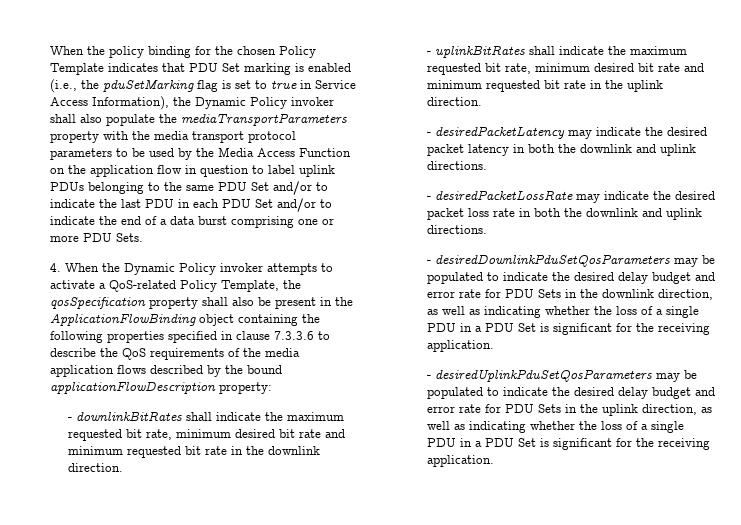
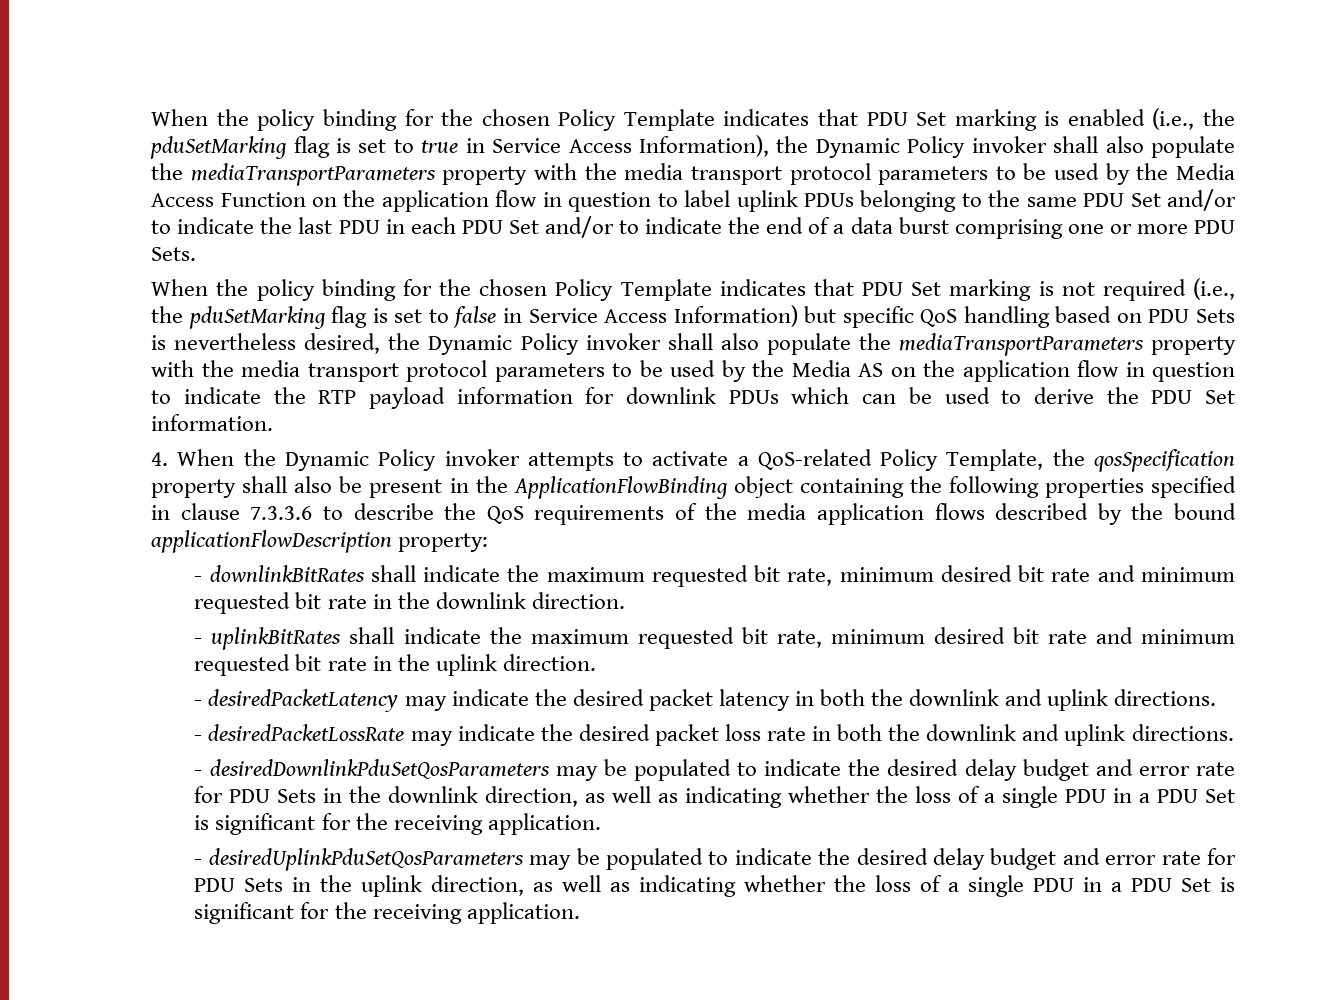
(144, 237) none -> [151,278,1235,301] [151,305,1235,329] [151,333,1236,356] [151,360,1236,382] [151,387,1236,409] [151,414,274,431] // When the policy binding for the chosen Policy Template indicates that PDU Set marking is not required (i.e., the pduSetMarking flag is set to false in Service Access Information) but specific QoS handling based on PDU Sets is nevertheless desired, the Dynamic Policy invoker shall also populate the mediaTransportParameters property with the media transport protocol parameters to be used by the Media AS on the application flow in question to indicate the RTP payload information for downlink PDUs which can be used to derive the PDU Set information.

